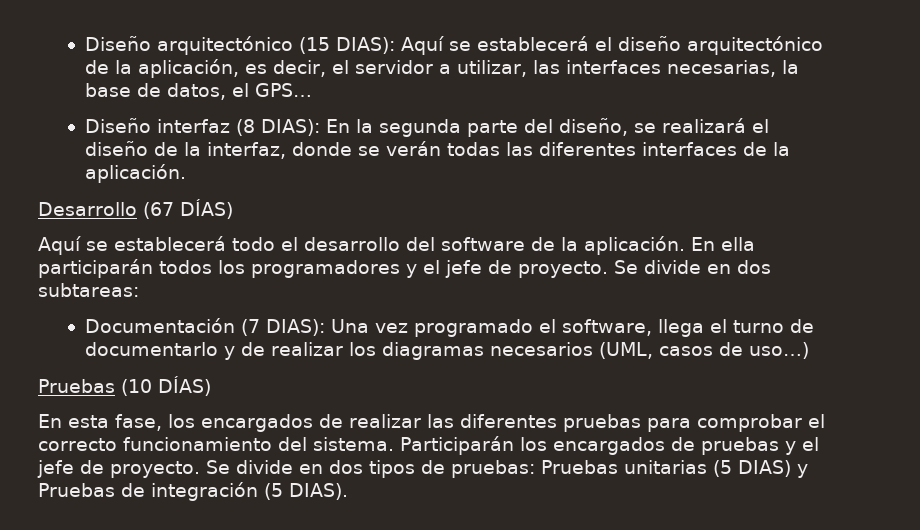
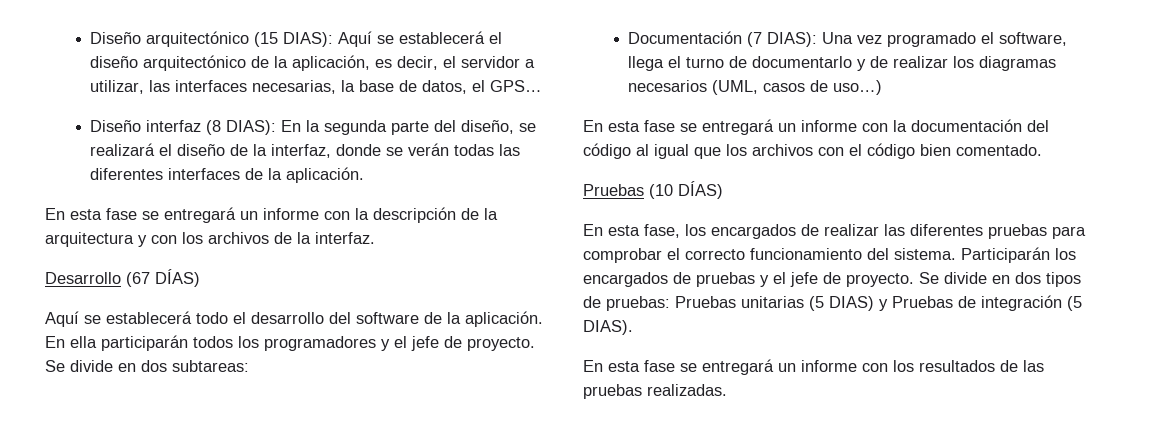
(186, 173) none -> [45,207,498,223] [45,232,375,247] // En esta fase se entregará un informe con la descripción de la arquitectura y con los archivos de la interfaz.
(809, 350) none -> [583,119,1049,135] [583,143,1042,159] // En esta fase se entregará un informe con la documentación del código al igual que los archivos con el código bien comentado.
(348, 491) none -> [583,359,1044,375] [583,384,727,399] // En esta fase se entregará un informe con los resultados de las pruebas realizadas.

